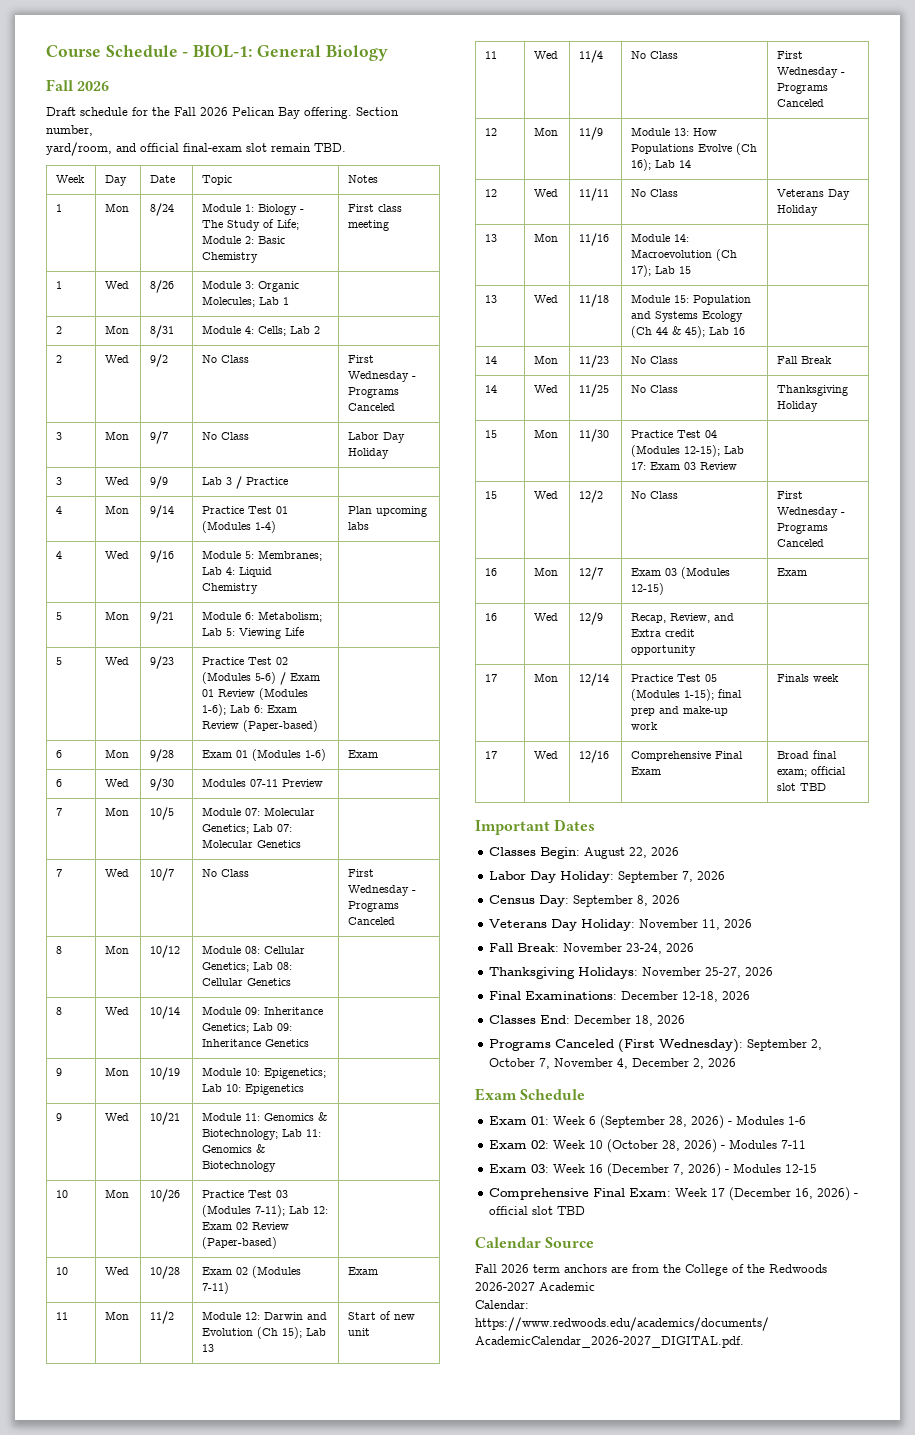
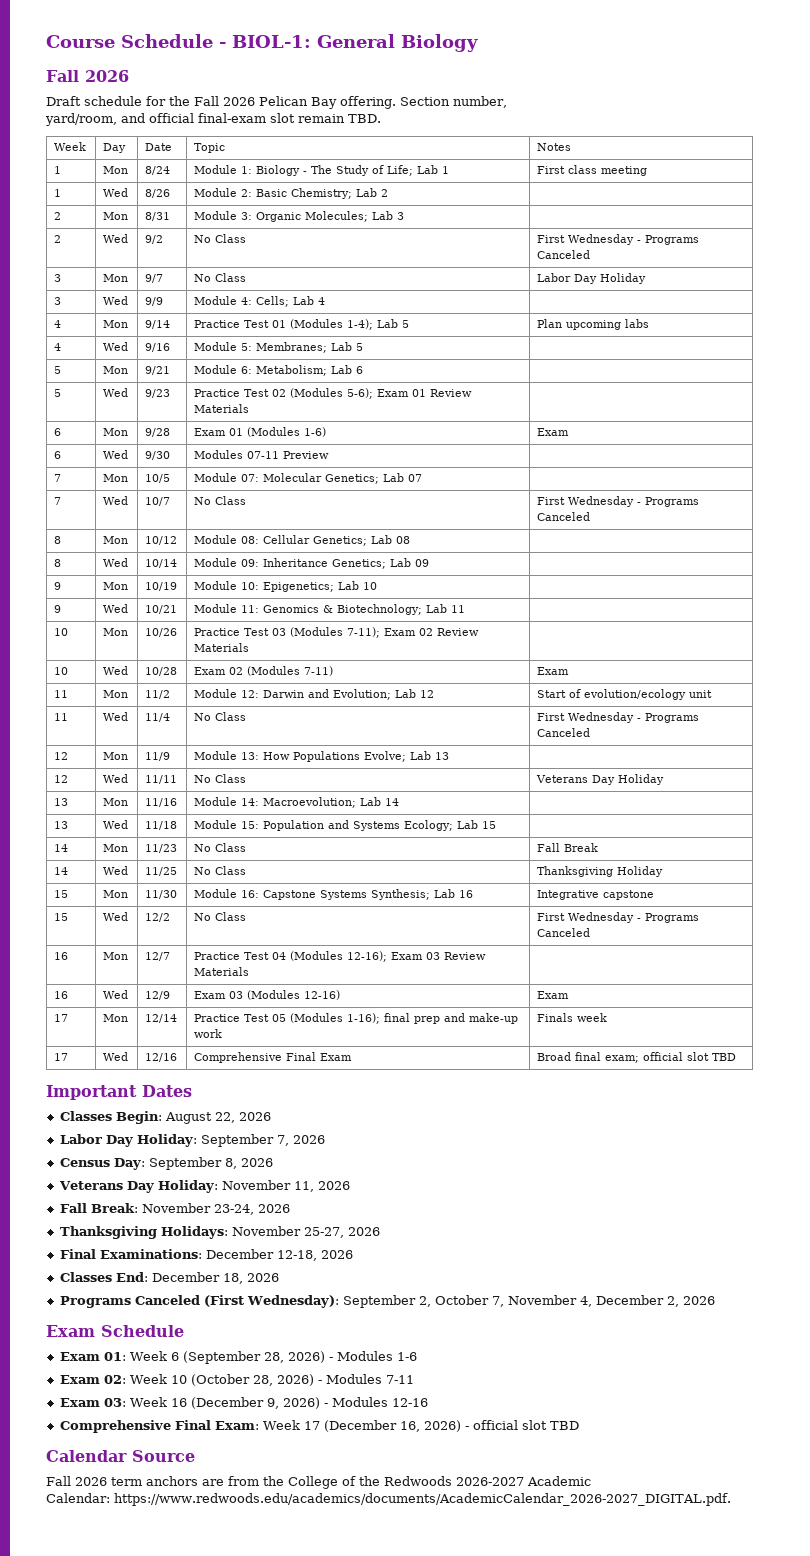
[202,235,286,244] [202,252,259,263] Module 2: Basic Chemistry -> [417,165,450,174] Lab 1
[245,281,300,292] [202,296,290,307] 3: Organic Molecules; Lab 1 -> [241,188,389,199] 2: Basic Chemistry; Lab 2
[245,326,321,336] 4: Cells; Lab 2 -> [241,211,405,222] 3: Organic Molecules; Lab 3
[202,476,289,489] Lab 3 / Practice -> [194,296,326,307] Module 4: Cells; Lab 4
[255,521,277,533] 1-4) -> [347,319,410,330] 1-4); Lab 5
[226,567,273,577] [202,583,259,594] 4: Liquid Chemistry -> [356,343,364,351] 5
[226,627,305,639] 5: Viewing Life -> [356,366,364,374] 6
[255,672,287,685] 5-6) / -> [347,388,374,399] 5-6);
[259,688,309,700] [202,704,298,716] [202,720,319,732] (Modules 1-6); Lab 6: Exam Review (Paper-based) -> [194,404,250,413] Materials
[277,824,293,832] [202,839,302,848] 07: Molecular Genetics -> [408,474,423,482] 07
[277,962,293,970] [202,978,292,986] 08: Cellular Genetics -> [396,536,411,544] 08
[277,1023,293,1031] [202,1039,310,1047] 09: Inheritance Genetics -> [415,559,430,567] 09
[226,1084,305,1095] 10: Epigenetics -> [363,582,378,590] 10
[306,1129,322,1137] [202,1144,266,1153] [202,1161,277,1172] 11: Genomics & Biotechnology -> [451,605,466,613] 11
[289,1206,329,1214] Lab 12: -> (381, 632) none
[202,1237,278,1249] (Paper-based) -> [194,643,250,652] Materials
[202,1327,327,1339] [202,1344,215,1352] Evolution (Ch 15); Lab 13 -> [333,689,435,700] Evolution; Lab 12
[394,1314,416,1320] new -> [584,689,687,700] evolution/ecology
[698,143,758,155] [631,159,692,171] Evolve (Ch 16); Lab 14 -> [364,751,450,762] Evolve; Lab 13
[631,249,738,261] [631,265,692,277] Macroevolution (Ch 17); Lab 15 -> [263,797,400,808] Macroevolution; Lab 14
[702,311,744,322] [631,326,746,338] Ecology (Ch 44 & 45); Lab 16 -> [404,820,497,831] Ecology; Lab 15
[631,430,718,438] [631,445,745,457] [631,462,738,470] Practice Test 04 (Modules 12-15); Lab 17: Exam 03 Review | -> [194,889,474,900] [537,890,655,900] Module 16: Capstone Systems Synthesis; Lab 16 | Integrative capstone
[631,567,731,579] [631,583,665,595] [777,568,808,576] [485,613,498,621] [534,613,559,621] [579,612,604,625] [631,613,735,623] [631,629,696,637] [631,645,697,656] Exam 03 (Modules 12-15) | Exam // 16 | Wed | 12/9 | Recap, Review, and Extra credit opportunity | -> [194,951,487,962] [194,967,250,976] [54,991,69,999] [103,990,129,999] [145,991,171,1000] [194,990,341,1000] [537,991,570,999] Practice Test 04 (Modules 12-16); Exam 03 Review Materials | // 16 | Wed | 12/9 | Exam 03 (Modules 12-16) | Exam
[684,689,715,701] 1-15); -> [347,1013,381,1024] 1-16);
[673,1163,818,1177] 7, 2026) - Modules 12-15 -> [266,1397,428,1409] 9, 2026) - Modules 12-16

